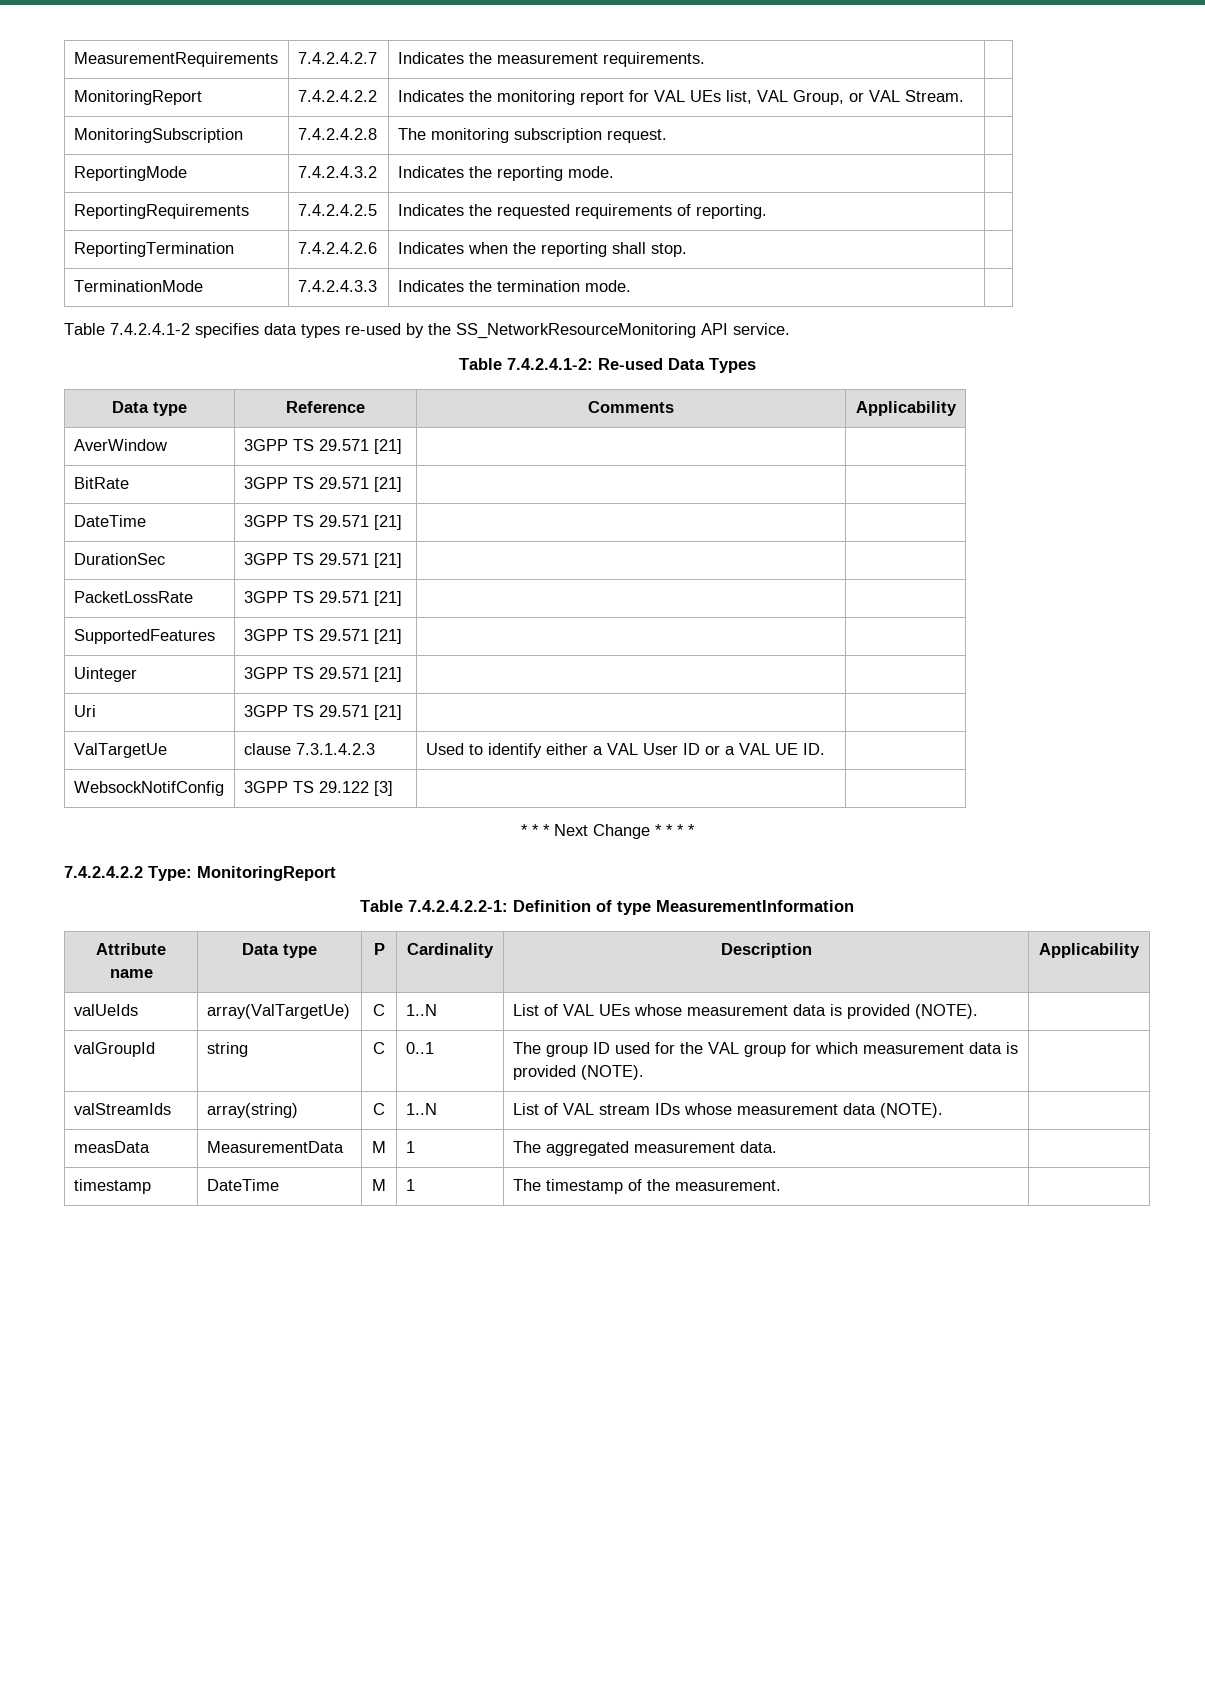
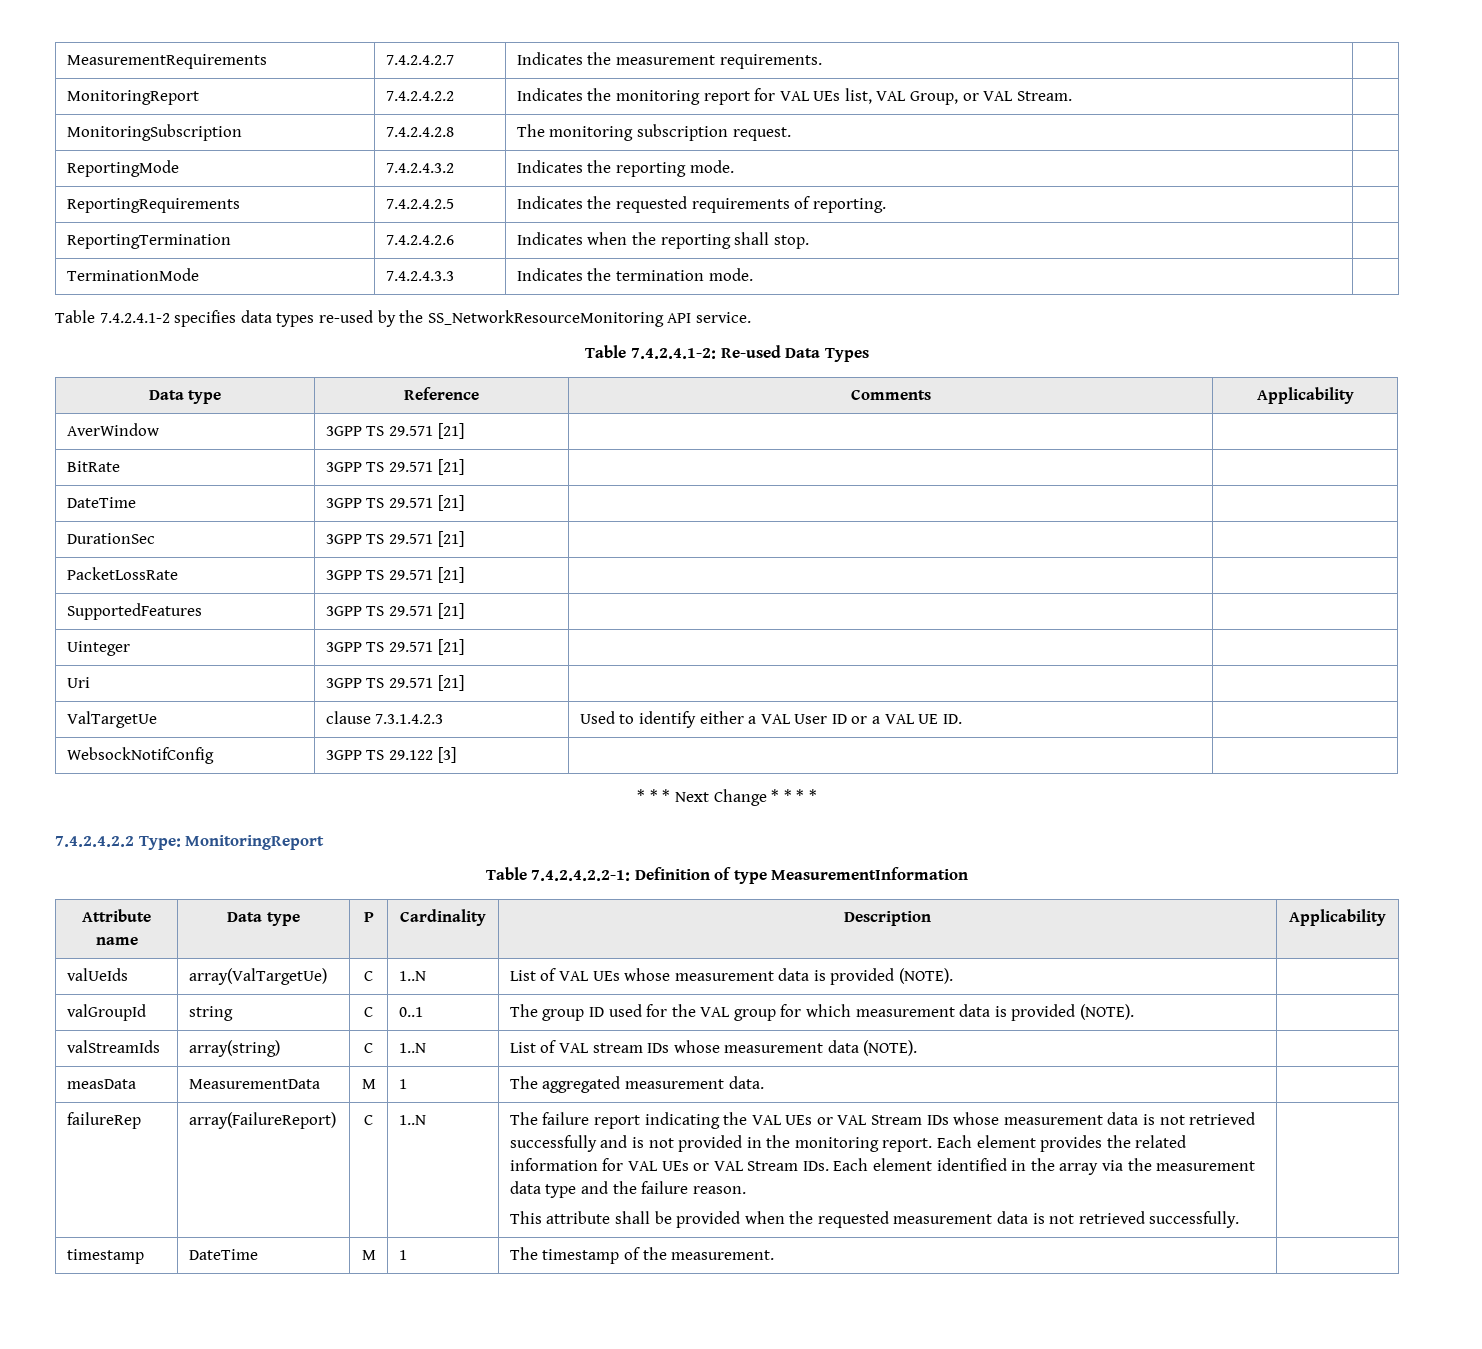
(777, 1147) none -> [66,1112,141,1129] [188,1112,336,1129] [364,1115,373,1125] [398,1115,426,1125] [509,1112,1256,1129] [509,1135,1187,1152] [509,1158,1256,1175] [509,1181,746,1198] [509,1211,1240,1228] // failureRep | array(FailureReport) | C | 1..N | The failure report indicating the VAL UEs or VAL Stream IDs whose measurement data is not retrieved successfully and is not provided in the monitoring report. Each element provides the related information for VAL UEs or VAL Stream IDs. Each element identified in the array via the measurement data type and the failure reason. // This attribute shall be provided when the requested measurement data is not retrieved successfully. |

